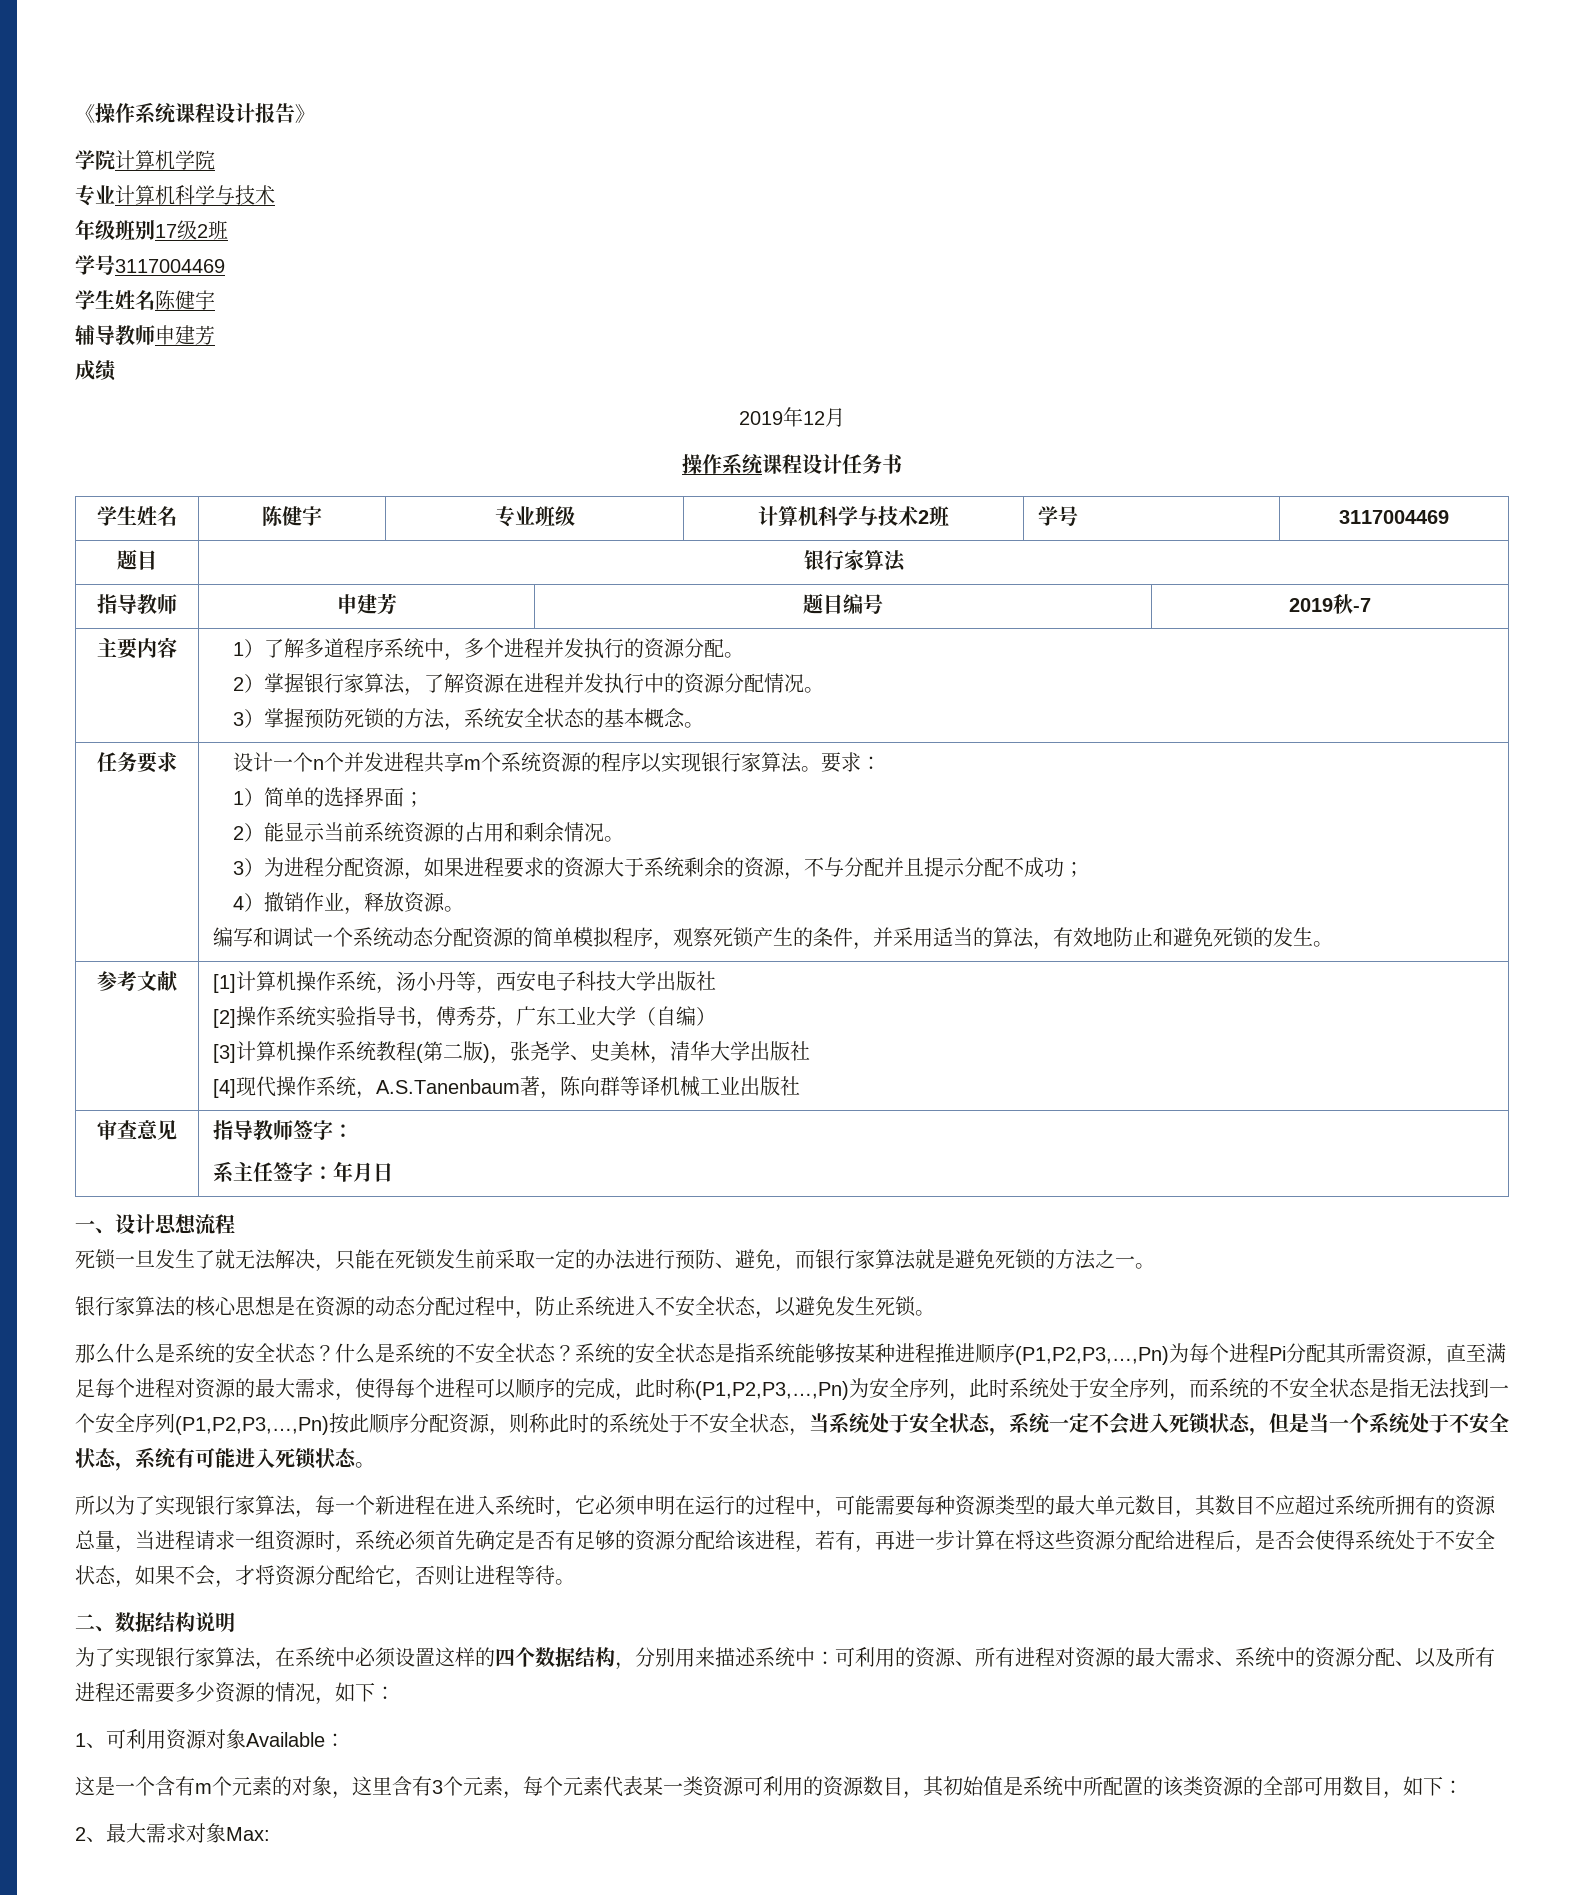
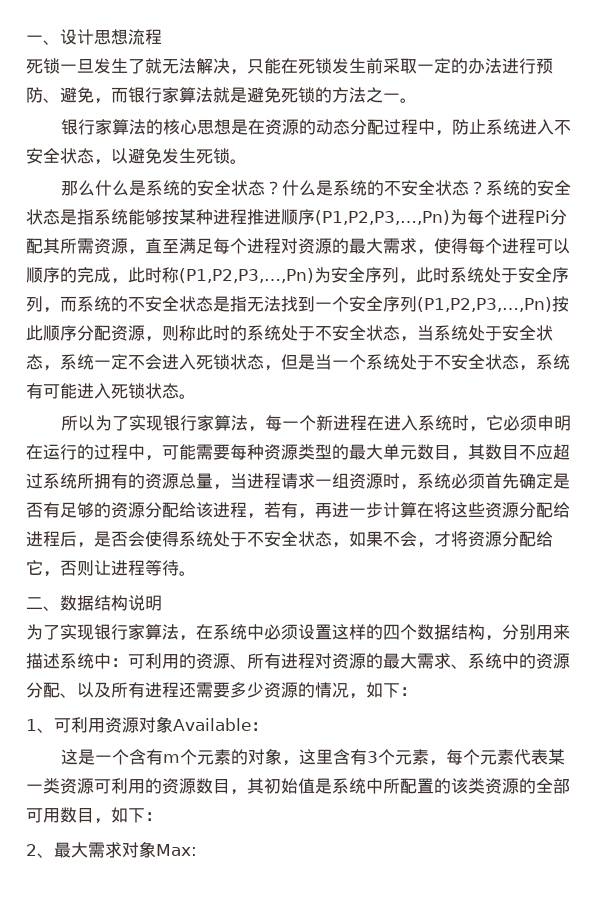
[75,102,315,124] [75,150,215,170] [75,184,275,206] [75,219,228,240] [75,255,225,275] [75,290,215,310] [75,325,215,345] [75,360,116,381] [739,407,845,427] [682,453,903,475] [97,506,177,526] [262,506,322,527] [494,505,575,527] [758,506,949,526] [1038,506,1079,526] [1339,510,1449,524] [117,549,157,570] [803,549,906,572] [97,594,177,614] [336,593,397,615] [803,593,883,614] [1289,594,1371,614] [97,637,177,659] [233,638,745,661] [233,673,825,696] [233,708,705,731] [97,752,177,773] [233,752,882,773] [233,787,425,807] [233,822,625,843] [233,857,1085,880] [233,892,465,915] [213,927,1334,950] [97,971,178,991] [213,971,717,994] [213,1006,717,1029] [213,1041,811,1064] [213,1076,801,1099] [97,1120,177,1140] [213,1120,354,1140] [213,1161,394,1183] 《操作系统课程设计报告》 // 学院计算机学院 // 专业计算机科学与技术 // 年级班别17级2班 // 学号3117004469 // 学生姓名陈健宇 // 辅导教师申建芳 // 成绩 // 2019年12月 // 操作系统课程设计任务书 // 学生姓名 | 陈健宇 | 专业班级 | 计算机科学与技术2班 | 学号 | 3117004469 // 题目 | 银行家算法 // 指导教师 | 申建芳 | 题目编号 | 2019秋-7 // 主要内容 | 1）了解多道程序系统中，多个进程并发执行的资源分配。 // 2）掌握银行家算法，了解资源在进程并发执行中的资源分配情况。 // 3）掌握预防死锁的方法，系统安全状态的基本概念。 // 任务要求 | 设计一个n个并发进程共享m个系统资源的程序以实现银行家算法。要求： // 1）简单的选择界面； // 2）能显示当前系统资源的占用和剩余情况。 // 3）为进程分配资源，如果进程要求的资源大于系统剩余的资源，不与分配并且提示分配不成功； // 4）撤销作业，释放资源。 // 编写和调试一个系统动态分配资源的简单模拟程序，观察死锁产生的条件，并采用适当的算法，有效地防止和避免死锁的发生。 // 参考文献 | [1]计算机操作系统，汤小丹等，西安电子科技大学出版社 // [2]操作系统实验指导书，傅秀芬，广东工业大学（自编） // [3]计算机操作系统教程(第二版)，张尧学、史美林，清华大学出版社 // [4]现代操作系统，A.S.Tanenbaum著，陈向群等译机械工业出版社 // 审查意见 | 指导教师签字： // 系主任签字：年月日 // -> (26, 39) none

